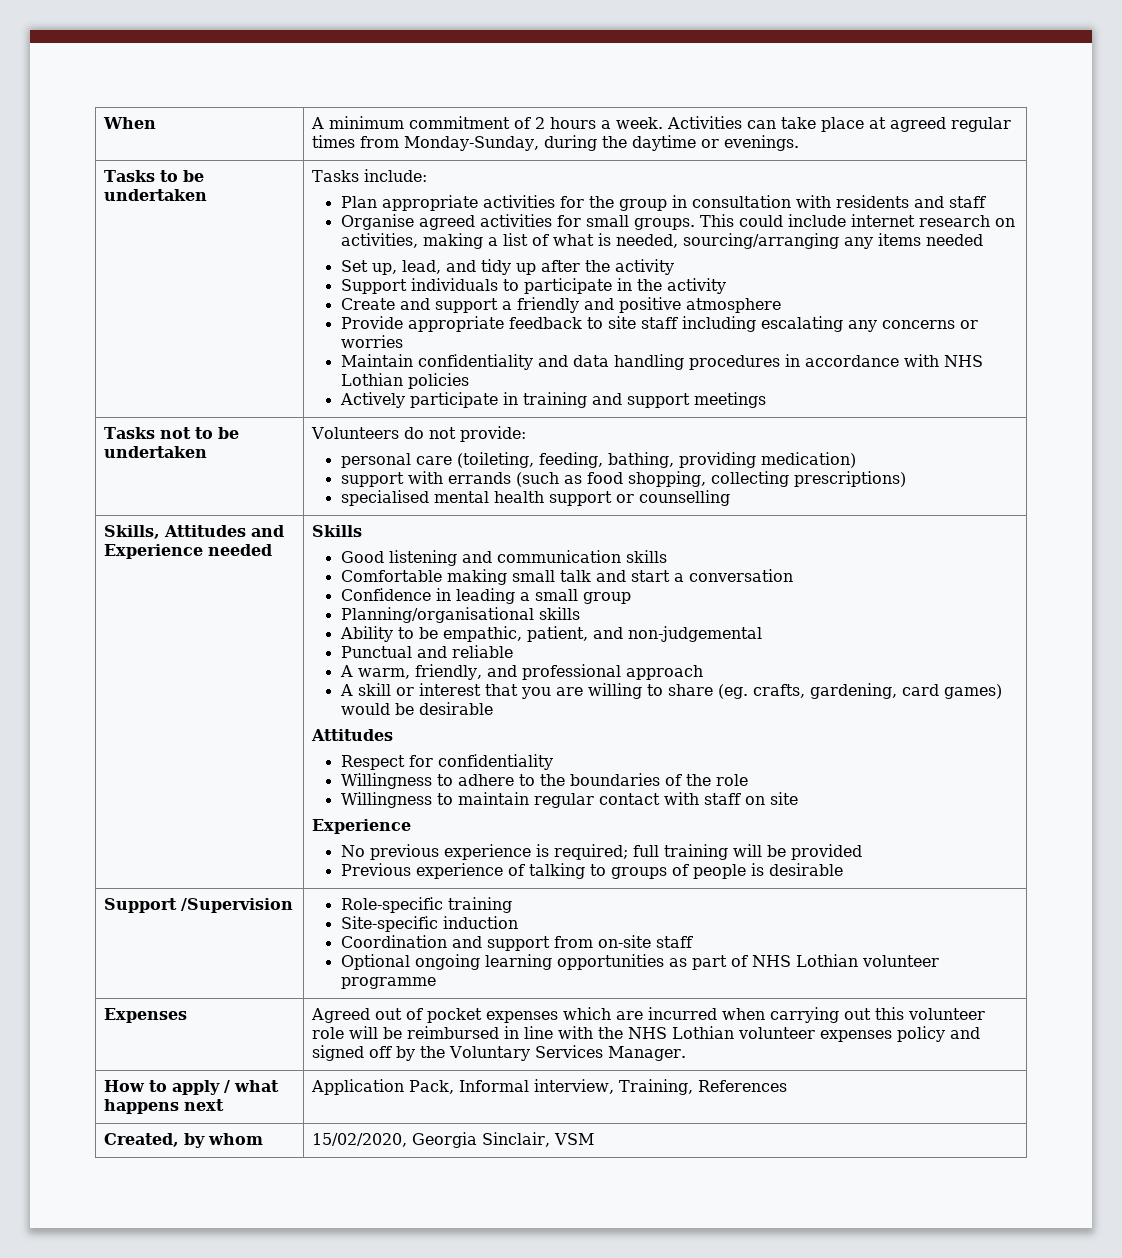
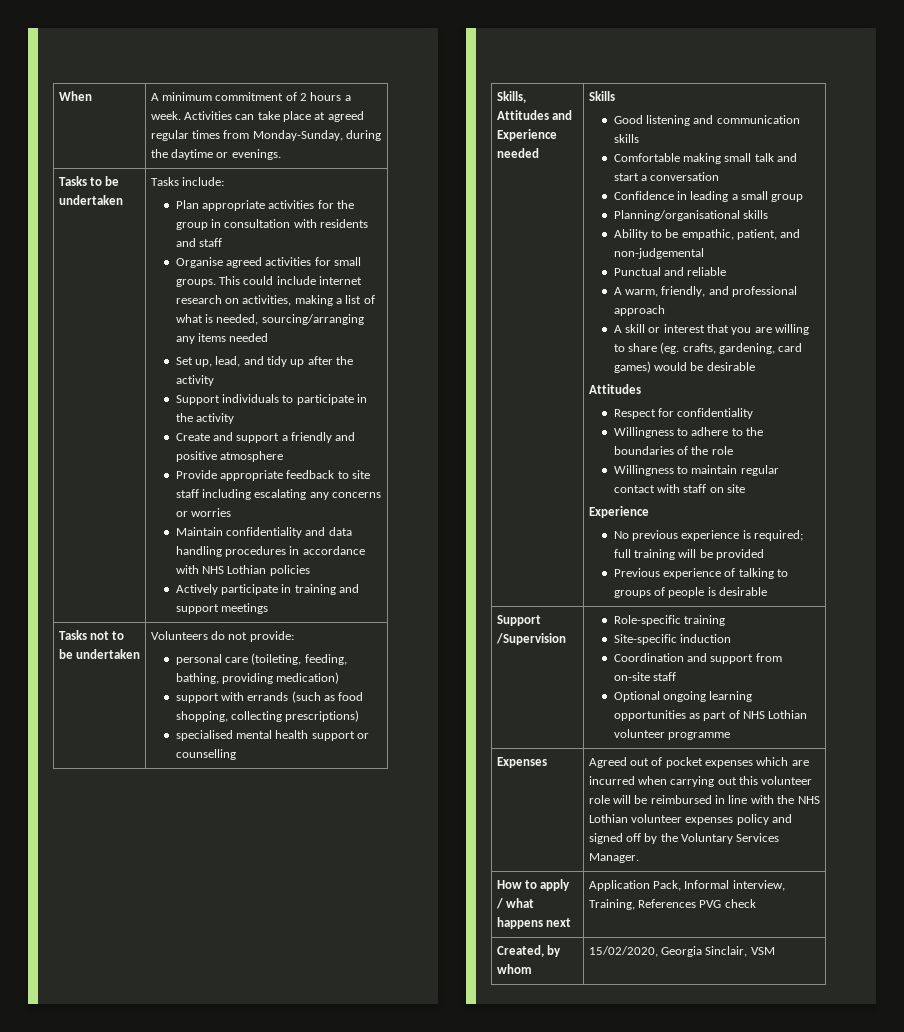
(788, 1086) none -> [699,899,756,908] PVG check

